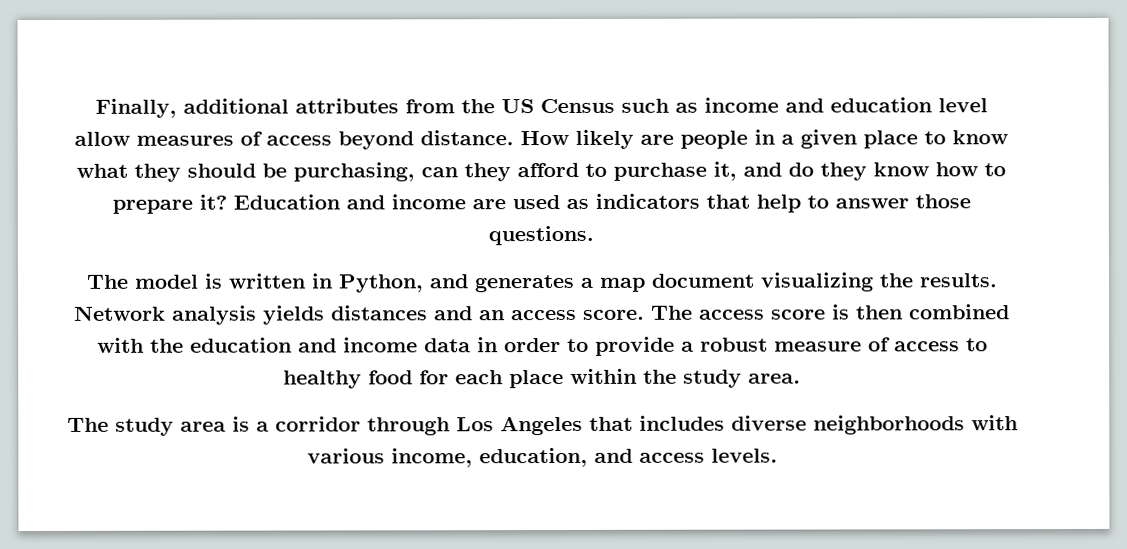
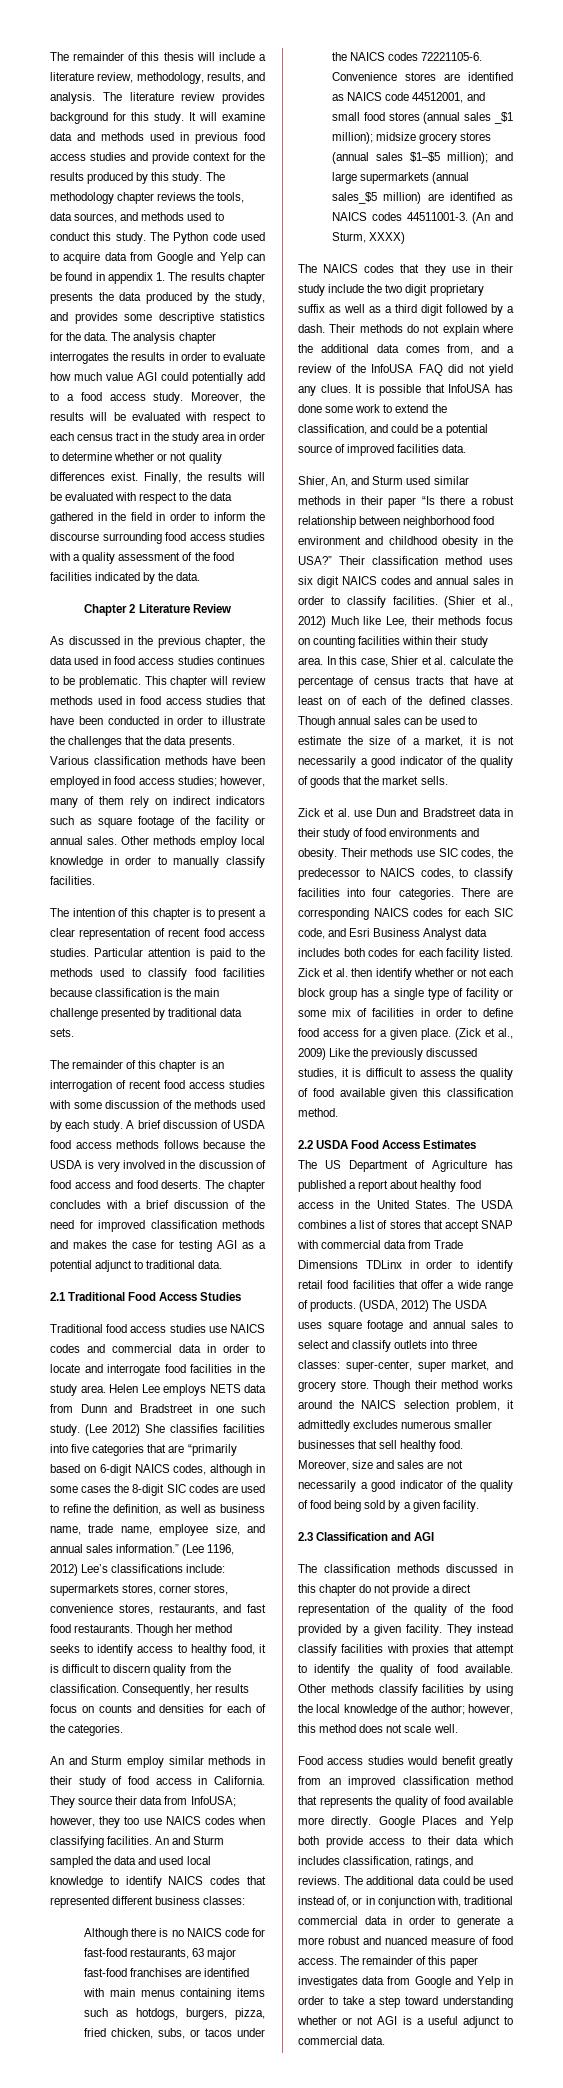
[94,97,988,118] [74,129,1008,150] [76,161,1006,182] [111,193,971,214] [488,225,594,246] [85,272,998,293] [74,304,1010,325] [96,336,988,356] [283,368,801,389] [66,415,1018,436] [306,447,778,468] Finally, additional attributes from the US Census such as income and education level allow measures of access beyond distance. How likely are people in a given place to know what they should be purchasing, can they afford to purchase it, and do they know how to prepare it? Education and income are used as indicators that help to answer those questions. // The model is written in Python, and generates a map document visualizing the results. Network analysis yields distances and an access score. The access score is then combined with the education and income data in order to provide a robust measure of access to healthy food for each place within the study area. // The study area is a corridor through Los Angeles that includes diverse neighborhoods with various income, education, and access levels. -> [50,52,266,61] [50,72,265,84] [50,92,265,104] [50,112,265,124] [50,132,265,144] [50,152,265,164] [50,172,225,184] [50,192,245,204] [50,212,224,223] [50,232,265,244] [50,252,265,264] [50,272,265,284] [50,292,265,304] [50,312,265,324] [50,332,216,344] [50,352,265,364] [50,372,265,384] [50,392,265,404] [50,412,265,424] [50,432,265,444] [50,452,222,464] [50,472,265,484] [50,492,232,504] [50,512,265,524] [50,532,265,544] [49,552,234,564] [50,572,201,584] [84,604,231,616] [50,636,265,648] [50,656,265,665] [50,676,266,688] [50,696,266,705] [50,716,265,725] [50,736,235,748] [50,756,265,765] [50,776,265,788] [50,796,265,808] [50,816,265,828] [50,836,265,848] [50,856,265,868] [50,876,95,885] [50,908,266,920] [50,928,265,940] [50,948,265,960] [50,968,265,980] [50,988,220,997] [50,1008,243,1020] [50,1028,74,1037] [50,1060,224,1072] [50,1080,265,1092] [49,1100,265,1109] [50,1120,265,1132] [50,1140,265,1149] [50,1160,266,1172] [50,1180,265,1192] [50,1200,265,1209] [50,1220,265,1232] [50,1240,266,1252] [50,1260,223,1272] [50,1292,242,1301] [50,1324,265,1333] [50,1344,265,1353] [50,1364,265,1376] [50,1384,266,1396] [50,1404,265,1413] [50,1424,265,1436] [50,1444,237,1456] [50,1464,265,1476] [50,1484,265,1496] [50,1504,265,1515] [50,1524,265,1536] [50,1544,235,1556] [50,1564,226,1576] [50,1584,229,1596] [50,1604,266,1615] [50,1624,233,1636] [50,1644,266,1656] [50,1664,231,1676] [50,1684,250,1696] [50,1704,266,1713] [50,1724,124,1736] [50,1756,265,1768] [50,1776,265,1788] [50,1796,236,1808] [50,1816,265,1828] [50,1836,225,1848] [50,1856,211,1868] [50,1876,266,1888] [50,1896,246,1908] [84,1928,265,1940] [84,1948,237,1960] [84,1968,250,1977] [83,1988,265,2000] [84,2008,265,2020] [84,2028,265,2039] [332,52,483,61] [332,72,513,81] [332,92,485,103] [332,112,513,124] [332,132,492,144] [332,152,513,164] [332,172,470,184] [332,192,513,204] [332,212,513,224] [332,232,406,244] [298,264,513,276] [298,284,484,296] [298,304,514,316] [298,324,513,336] [298,344,514,355] [298,364,513,376] [298,384,513,396] [298,404,447,413] [298,424,488,436] [298,444,467,456] [298,476,469,487] [298,496,514,508] [298,516,495,528] [298,536,513,548] [298,556,513,565] [298,576,513,588] [298,596,513,608] [298,616,513,628] [298,636,488,648] [298,656,513,667] [298,676,514,688] [298,696,513,705] [298,716,477,728] [298,736,514,747] [298,756,513,768] [298,776,448,788] [298,808,513,817] [298,828,479,840] [298,848,513,860] [298,868,513,880] [298,888,513,900] [298,908,513,920] [298,928,487,940] [298,948,513,960] [298,968,513,980] [298,988,513,1000] [298,1008,513,1017] [298,1028,513,1040] [298,1048,478,1060] [298,1068,513,1080] [298,1088,513,1100] [298,1108,338,1117] [298,1140,477,1149] [298,1160,513,1172] [298,1180,481,1192] [298,1200,513,1209] [298,1220,513,1232] [297,1240,464,1249] [298,1260,513,1272] [298,1280,513,1292] [298,1300,487,1312] [298,1320,513,1332] [298,1340,477,1352] [298,1360,513,1372] [298,1380,513,1392] [298,1400,514,1412] [298,1420,493,1432] [298,1440,464,1452] [298,1460,463,1471] [298,1480,513,1492] [298,1500,479,1512] [298,1532,435,1541] [298,1564,513,1573] [298,1584,471,1596] [298,1604,513,1616] [298,1624,513,1636] [298,1644,514,1656] [298,1664,513,1676] [298,1684,513,1696] [298,1704,513,1716] [298,1724,458,1733] [298,1756,513,1768] [298,1776,513,1788] [298,1796,513,1808] [298,1816,513,1828] [298,1836,513,1848] [298,1856,474,1868] [298,1876,513,1885] [298,1896,513,1908] [298,1916,514,1928] [298,1936,513,1945] [298,1956,478,1968] [298,1976,513,1988] [298,1996,513,2008] [297,2016,513,2028] [298,2036,386,2045] The remainder of this thesis will include a literature review, methodology, results, and analysis. The literature review provides background for this study. It will examine data and methods used in previous food access studies and provide context for the results produced by this study. The methodology chapter reviews the tools, data sources, and methods used to conduct this study. The Python code used to acquire data from Google and Yelp can be found in appendix 1. The results chapter presents the data produced by the study, and provides some descriptive statistics for the data. The analysis chapter interrogates the results in order to evaluate how much value AGI could potentially add to a food access study. Moreover, the results will be evaluated with respect to each census tract in the study area in order to determine whether or not quality differences exist. Finally, the results will be evaluated with respect to the data gathered in the field in order to inform the discourse surrounding food access studies with a quality assessment of the food facilities indicated by the data. // Chapter 2 Literature Review // As discussed in the previous chapter, the data used in food access studies continues to be problematic. This chapter will review methods used in food access studies that have been conducted in order to illustrate the challenges that the data presents. Various classification methods have been employed in food access studies; however, many of them rely on indirect indicators such as square footage of the facility or annual sales. Other methods employ local knowledge in order to manually classify facilities. // The intention of this chapter is to present a clear representation of recent food access studies. Particular attention is paid to the methods used to classify food facilities because classification is the main challenge presented by traditional data sets. // The remainder of this chapter is an interrogation of recent food access studies with some discussion of the methods used by each study. A brief discussion of USDA food access methods follows because the USDA is very involved in the discussion of food access and food deserts. The chapter concludes with a brief discussion of the need for improved classification methods and makes the case for testing AGI as a potential adjunct to traditional data. // 2.1 Traditional Food Access Studies // Traditional food access studies use NAICS codes and commercial data in order to locate and interrogate food facilities in the study area. Helen Lee employs NETS data from Dunn and Bradstreet in one such study. (Lee 2012) She classifies facilities into five categories that are “primarily based on 6-digit NAICS codes, although in some cases the 8-digit SIC codes are used to refine the definition, as well as business name, trade name, employee size, and annual sales information.” (Lee 1196, 2012) Lee’s classifications include: supermarkets stores, corner stores, convenience stores, restaurants, and fast food restaurants. Though her method seeks to identify access to healthy food, it is difficult to discern quality from the classification. Consequently, her results focus on counts and densities for each of the categories. // An and Sturm employ similar methods in their study of food access in California. They source their data from InfoUSA; however, they too use NAICS codes when classifying facilities. An and Sturm sampled the data and used local knowledge to identify NAICS codes that represented different business classes: // Although there is no NAICS code for fast-food restaurants, 63 major fast-food franchises are identifıed with main menus containing items such as hotdogs, burgers, pizza, fried chicken, subs, or tacos under the NAICS codes 72221105-6. Convenience stores are identifıed as NAICS code 44512001, and small food stores (annual sales _$1 million); midsize grocery stores (annual sales $1–$5 million); and large supermarkets (annual sales_$5 million) are identifıed as NAICS codes 44511001-3. (An and Sturm, XXXX) // The NAICS codes that they use in their study include the two digit proprietary suffix as well as a third digit followed by a dash. Their methods do not explain where the additional data comes from, and a review of the InfoUSA FAQ did not yield any clues. It is possible that InfoUSA has done some work to extend the classification, and could be a potential source of improved facilities data. // Shier, An, and Sturm used similar methods in their paper “Is there a robust relationship between neighborhood food environment and childhood obesity in the USA?” Their classification method uses six digit NAICS codes and annual sales in order to classify facilities. (Shier et al., 2012) Much like Lee, their methods focus on counting facilities within their study area. In this case, Shier et al. calculate the percentage of census tracts that have at least on of each of the defined classes. Though annual sales can be used to estimate the size of a market, it is not necessarily a good indicator of the quality of goods that the market sells. // Zick et al. use Dun and Bradstreet data in their study of food environments and obesity. Their methods use SIC codes, the predecessor to NAICS codes, to classify facilities into four categories. There are corresponding NAICS codes for each SIC code, and Esri Business Analyst data includes both codes for each facility listed. Zick et al. then identify whether or not each block group has a single type of facility or some mix of facilities in order to define food access for a given place. (Zick et al., 2009) Like the previously discussed studies, it is difficult to assess the quality of food available given this classification method. // 2.2 USDA Food Access Estimates // The US Department of Agriculture has published a report about healthy food access in the United States. The USDA combines a list of stores that accept SNAP with commercial data from Trade Dimensions TDLinx in order to identify retail food facilities that offer a wide range of products. (USDA, 2012) The USDA uses square footage and annual sales to select and classify outlets into three classes: super-center, super market, and grocery store. Though their method works around the NAICS selection problem, it admittedly excludes numerous smaller businesses that sell healthy food. Moreover, size and sales are not necessarily a good indicator of the quality of food being sold by a given facility. // 2.3 Classification and AGI // The classification methods discussed in this chapter do not provide a direct representation of the quality of the food provided by a given facility. They instead classify facilities with proxies that attempt to identify the quality of food available. Other methods classify facilities by using the local knowledge of the author; however, this method does not scale well. // Food access studies would benefit greatly from an improved classification method that represents the quality of food available more directly. Google Places and Yelp both provide access to their data which includes classification, ratings, and reviews. The additional data could be used instead of, or in conjunction with, traditional commercial data in order to generate a more robust and nuanced measure of food access. The remainder of this paper investigates data from Google and Yelp in order to take a step toward understanding whether or not AGI is a useful adjunct to commercial data.

